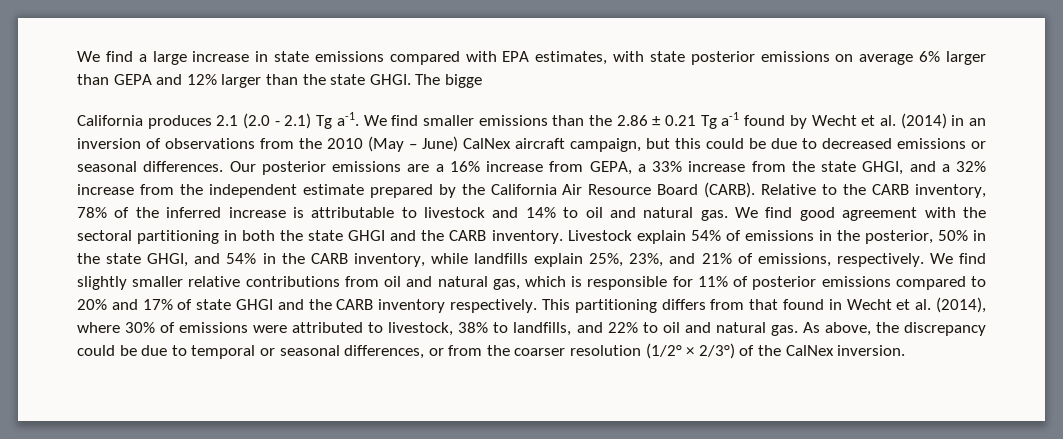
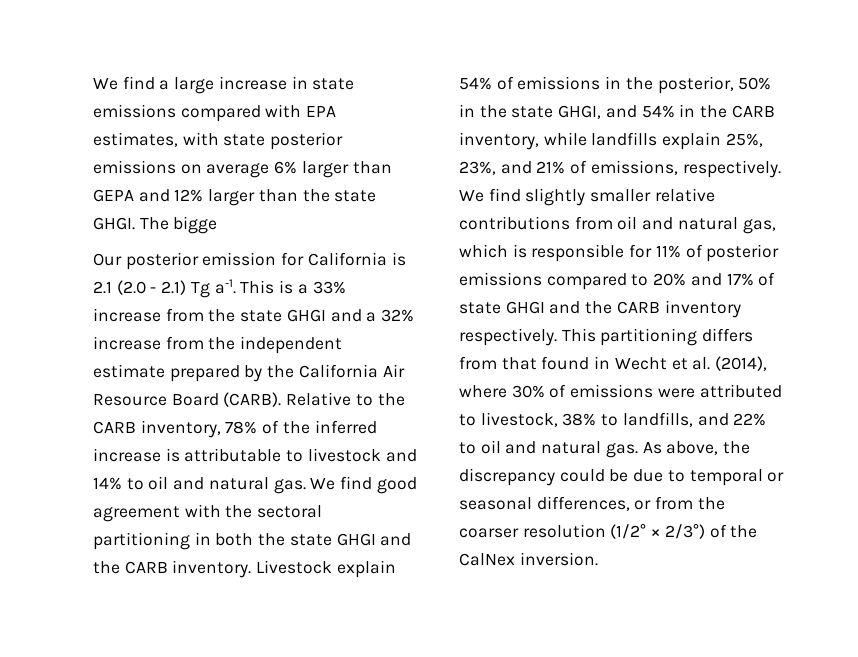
[77,115,212,129] California produces -> [93,252,406,270] Our posterior emission for California is
[363,112,987,129] [77,136,986,152] [77,161,632,175] We find smaller emissions than the 2.86 ± 0.21 Tg a-1 found by Wecht et al. (2014) in an inversion of observations from the 2010 (May – June) CalNex aircraft campaign, but this could be due to decreased emissions or seasonal differences. Our posterior emissions are a 16% increase from GEPA, -> [240,280,294,294] This is
[862,161,904,175] GHGI, -> [286,309,326,322] GHGI

